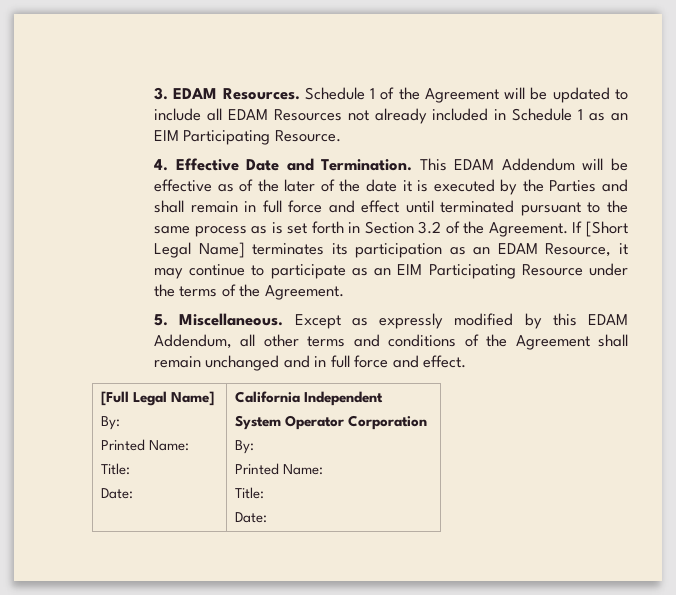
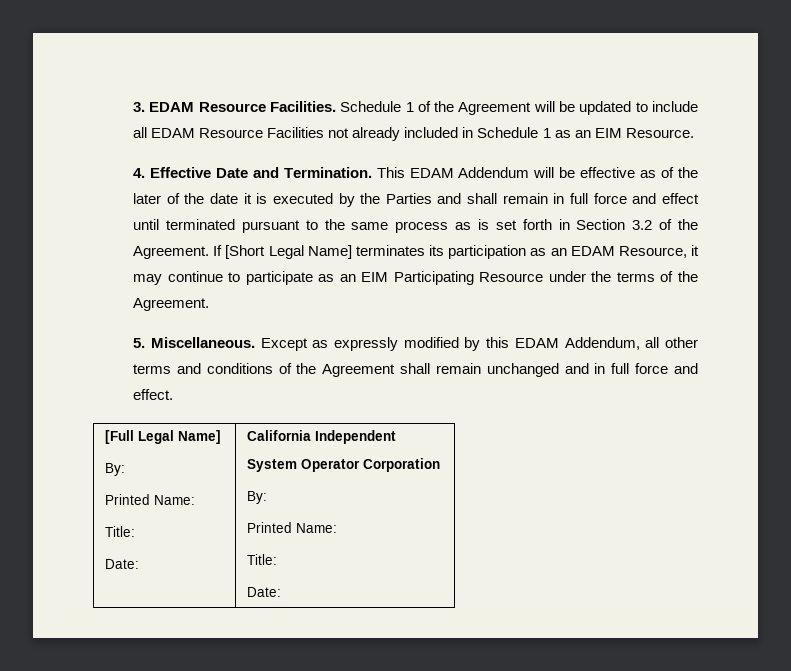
[222,88,300,100] Resources. -> [198,101,336,112] Resource Facilities.
[273,109,342,121] Resources -> [199,127,325,138] Resource Facilities
[183,130,271,145] Participating -> (622, 133) none

